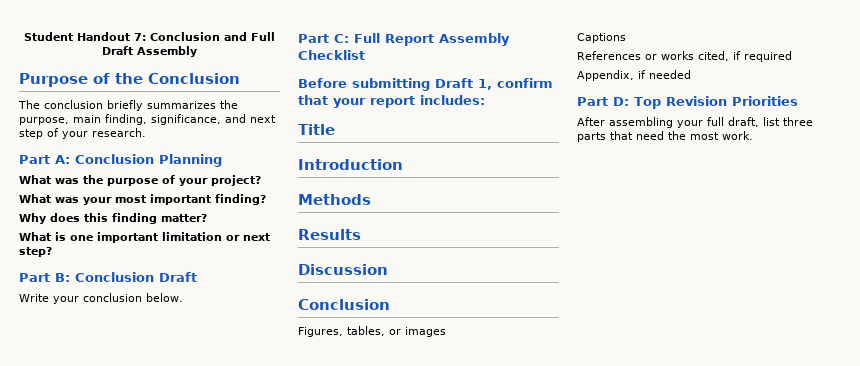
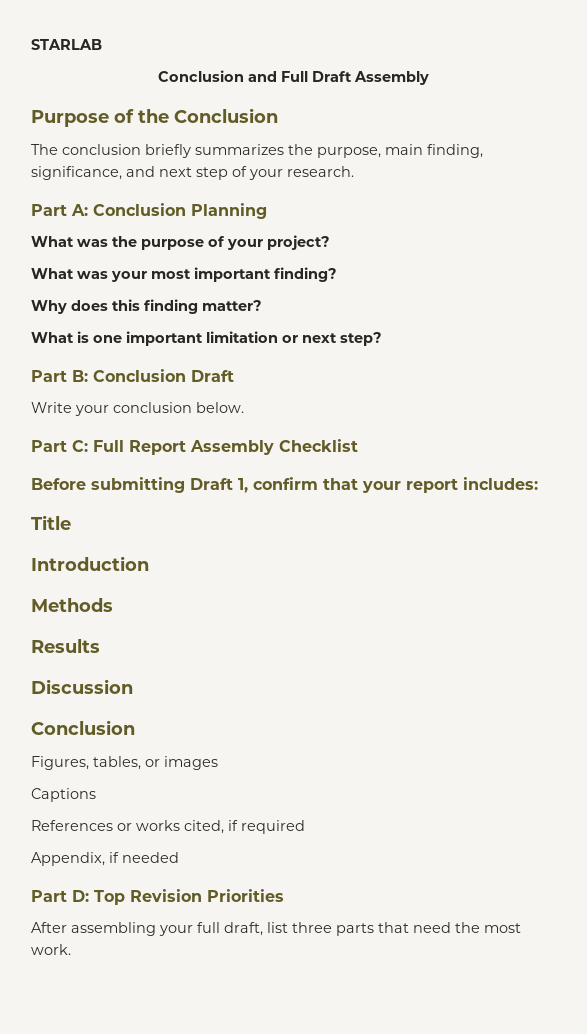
[24,32,146,41] Student Handout 7: -> [31,39,102,50] STARLAB //

